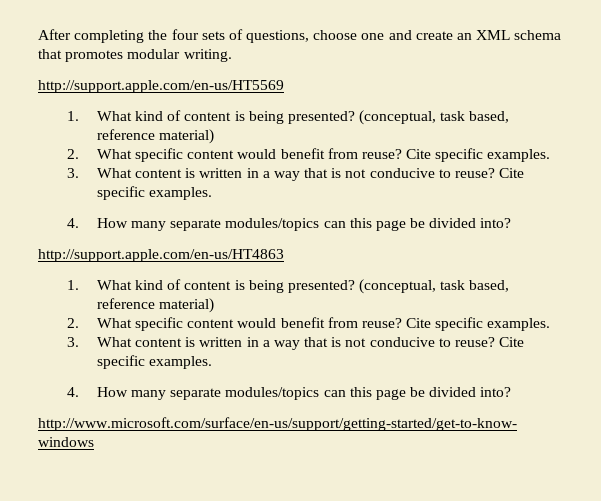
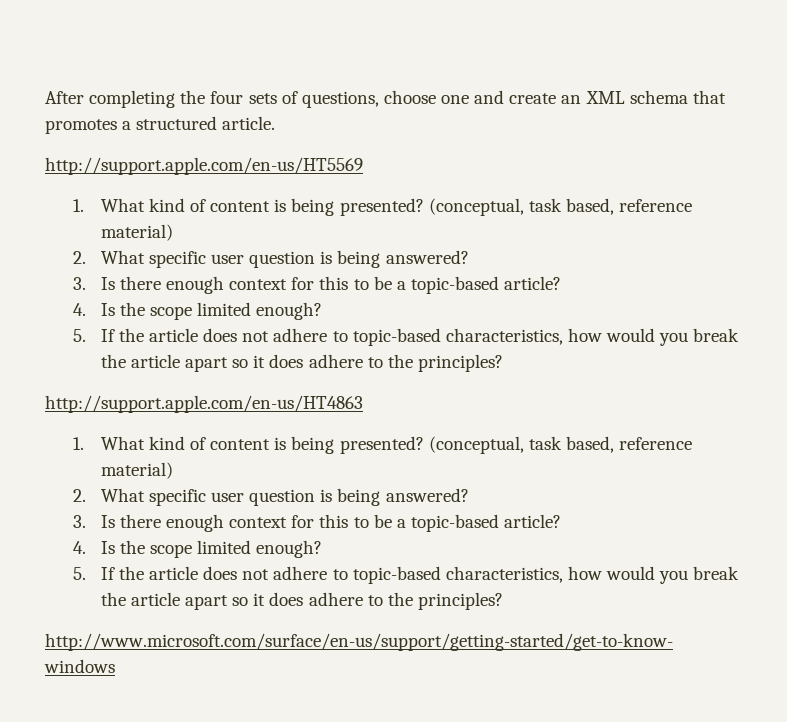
[127,49,232,62] modular writing. -> [122,116,276,130] a structured article.
[187,148,551,162] [67,168,525,181] [96,186,212,200] [67,218,512,231] content would benefit from reuse? Cite specific examples. // 3. What content is written in a way that is not conducive to reuse? Cite specific examples. // 4. How many separate modules/topics can this page be divided into? -> [210,250,469,268] [72,276,562,294] [72,302,323,320] [72,328,740,346] [100,354,503,372] user question is being answered? // 3. Is there enough context for this to be a topic-based article? // 4. Is the scope limited enough? // 5. If the article does not adhere to topic-based characteristics, how would you break the article apart so it does adhere to the principles?
[187,317,551,331] [67,337,525,350] [96,355,212,369] [67,387,512,400] content would benefit from reuse? Cite specific examples. // 3. What content is written in a way that is not conducive to reuse? Cite specific examples. // 4. How many separate modules/topics can this page be divided into? -> [210,488,469,506] [72,514,562,532] [72,540,323,558] [72,566,740,584] [100,592,503,610] user question is being answered? // 3. Is there enough context for this to be a topic-based article? // 4. Is the scope limited enough? // 5. If the article does not adhere to topic-based characteristics, how would you break the article apart so it does adhere to the principles?

